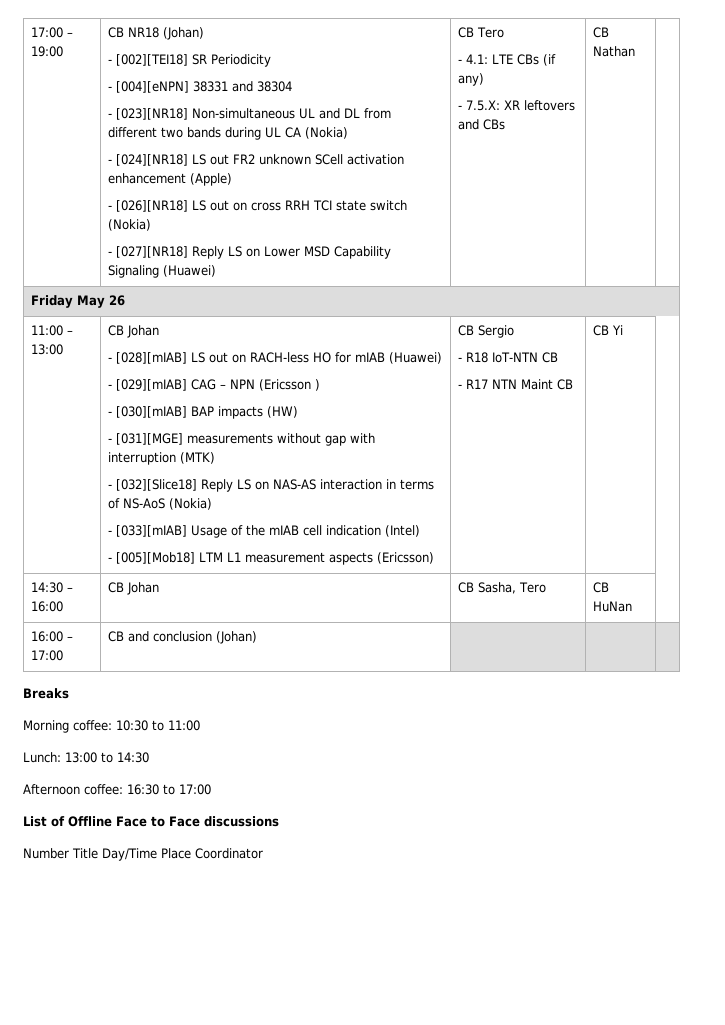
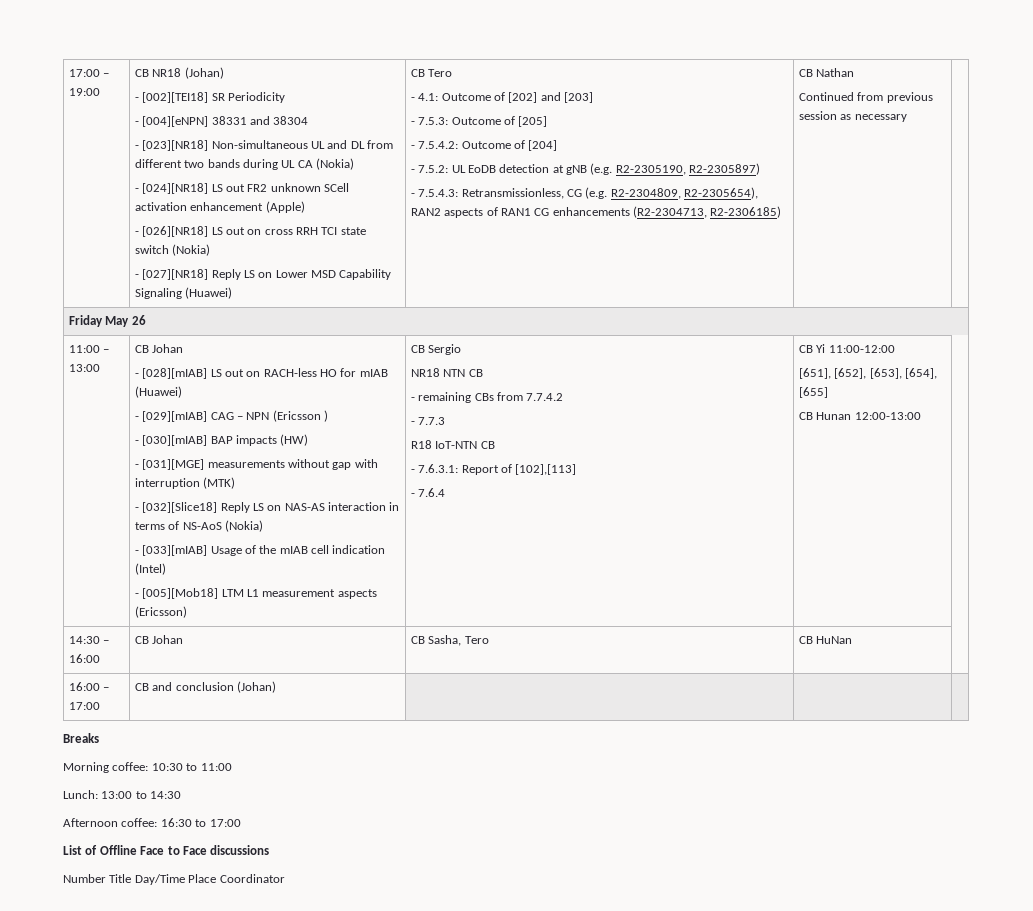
[492,54,557,66] [458,73,485,86] [458,100,576,111] [458,119,506,130] [593,27,610,38] [593,46,636,57] LTE CBs (if any) // - 7.5.X: XR leftovers and CBs | CB Nathan -> [441,92,594,103] [410,116,548,127] [410,140,558,151] [410,163,761,175] [410,187,759,199] [410,206,782,218] [798,68,855,77] [798,92,933,103] [798,111,907,122] Outcome of [202] and [203] // - 7.5.3: Outcome of [205] // - 7.5.4.2: Outcome of [204] // - 7.5.2: UL EoDB detection at gNB (e.g. R2-2305190, R2-2305897) // - 7.5.4.3: Retransmissionless, CG (e.g. R2-2304809, R2-2305654), RAN2 aspects of RAN1 CG enhancements (R2-2304713, R2-2306185) | CB Nathan // Continued from previous session as necessary
[458,352,559,363] [458,379,574,390] [593,325,624,336] - R18 IoT-NTN CB // - R17 NTN Maint CB | CB Yi -> [410,368,483,377] [410,392,564,403] [410,417,446,425] [410,440,495,449] [410,464,577,475] [410,488,446,497] [798,344,895,353] [798,368,937,379] [798,387,828,398] [798,412,921,420] NR18 NTN CB // - remaining CBs from 7.7.4.2 // - 7.7.3 // R18 IoT-NTN CB // - 7.6.3.1: Report of [102],[113] // - 7.6.4 | CB Yi 11:00-12:00 // [651], [652], [653], [654], [655] // CB Hunan 12:00-13:00

